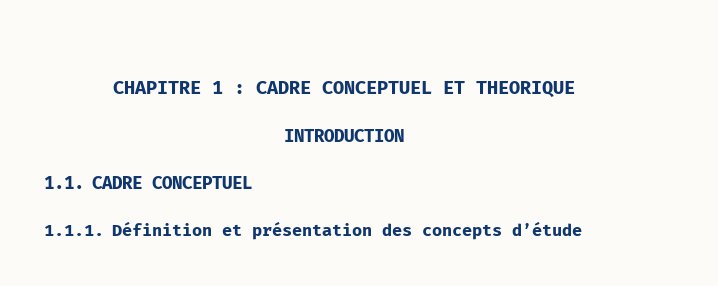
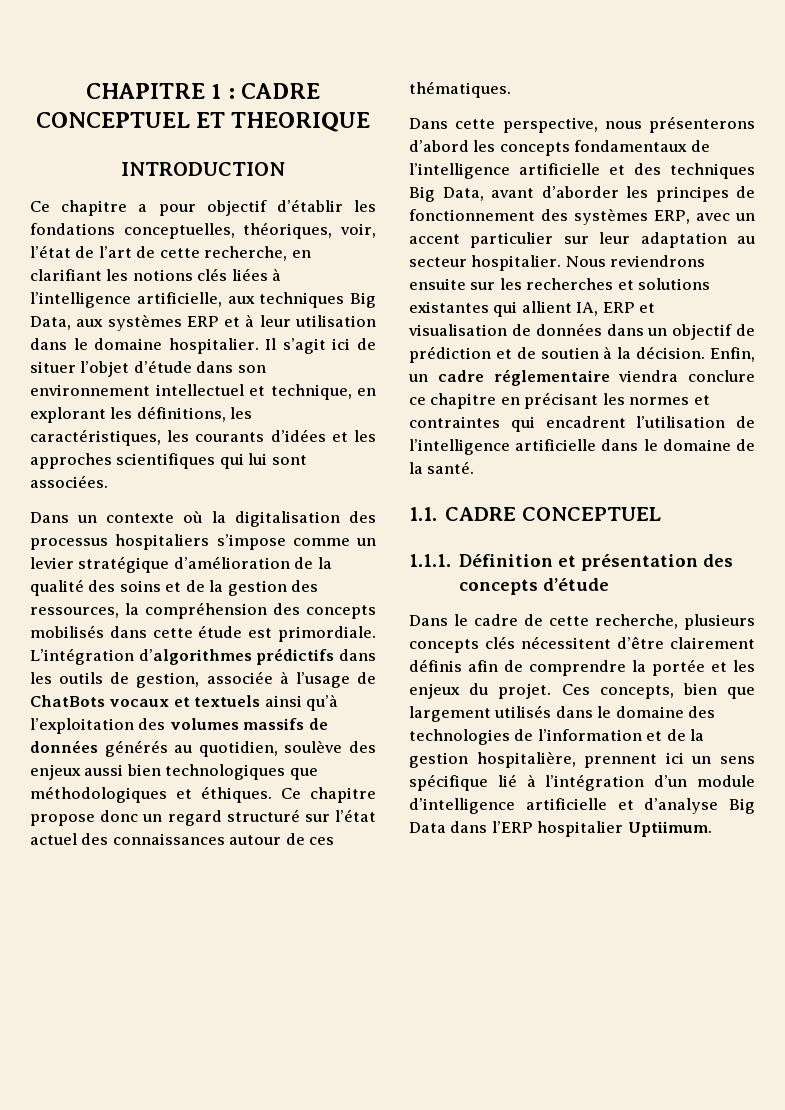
(404, 135) none -> [30,199,376,216] [30,222,376,239] [30,245,311,261] [30,268,282,281] [30,292,376,308] [30,314,376,331] [30,338,376,354] [30,360,266,377] [30,384,376,400] [30,406,253,423] [30,429,376,446] [30,453,307,469] [30,475,108,488] [30,511,376,527] [30,534,376,550] [30,556,332,573] [30,579,319,596] [30,602,376,619] [30,625,377,642] [30,648,376,665] [30,671,376,688] [30,694,339,711] [30,718,328,734] [30,740,376,757] [30,764,318,780] [30,786,376,803] [30,809,376,826] [30,833,335,845] [409,81,511,98] [409,116,755,133] [409,140,710,156] [409,163,755,179] [409,186,755,202] [409,208,755,225] [409,232,755,248] [409,255,706,271] [409,278,711,290] [409,301,656,317] [408,323,755,340] [409,346,755,363] [408,369,755,386] [409,392,710,409] [409,416,755,432] [409,439,755,455] [409,461,475,474] // Ce chapitre a pour objectif d’établir les fondations conceptuelles, théoriques, voir, l’état de l’art de cette recherche, en clarifiant les notions clés liées à l’intelligence artificielle, aux techniques Big Data, aux systèmes ERP et à leur utilisation dans le domaine hospitalier. Il s’agit ici de situer l’objet d’étude dans son environnement intellectuel et technique, en explorant les définitions, les caractéristiques, les courants d’idées et les approches scientifiques qui lui sont associées. // Dans un contexte où la digitalisation des processus hospitaliers s’impose comme un levier stratégique d’amélioration de la qualité des soins et de la gestion des ressources, la compréhension des concepts mobilisés dans cette étude est primordiale. L’intégration d’algorithmes prédictifs dans les outils de gestion, associée à l’usage de ChatBots vocaux et textuels ainsi qu’à l’exploitation des volumes massifs de données générés au quotidien, soulève des enjeux aussi bien technologiques que méthodologiques et éthiques. Ce chapitre propose donc un regard structuré sur l’état actuel des connaissances autour de ces thématiques. // Dans cette perspective, nous présenterons d’abord les concepts fondamentaux de l’intelligence artificielle et des techniques Big Data, avant d’aborder les principes de fonctionnement des systèmes ERP, avec un accent particulier sur leur adaptation au secteur hospitalier. Nous reviendrons ensuite sur les recherches et solutions existantes qui allient IA, ERP et visualisation de données dans un objectif de prédiction et de soutien à la décision. Enfin, un cadre réglementaire viendra conclure ce chapitre en précisant les normes et contraintes qui encadrent l’utilisation de l’intelligence artificielle dans le domaine de la santé.
(582, 228) none -> [409,614,755,630] [409,636,755,653] [409,659,755,676] [409,683,755,699] [409,705,716,722] [409,729,705,745] [409,751,755,768] [409,774,755,791] [409,798,755,814] [409,821,712,837] // Dans le cadre de cette recherche, plusieurs concepts clés nécessitent d’être clairement définis afin de comprendre la portée et les enjeux du projet. Ces concepts, bien que largement utilisés dans le domaine des technologies de l’information et de la gestion hospitalière, prennent ici un sens spécifique lié à l’intégration d’un module d’intelligence artificielle et d’analyse Big Data dans l’ERP hospitalier Uptiimum.

